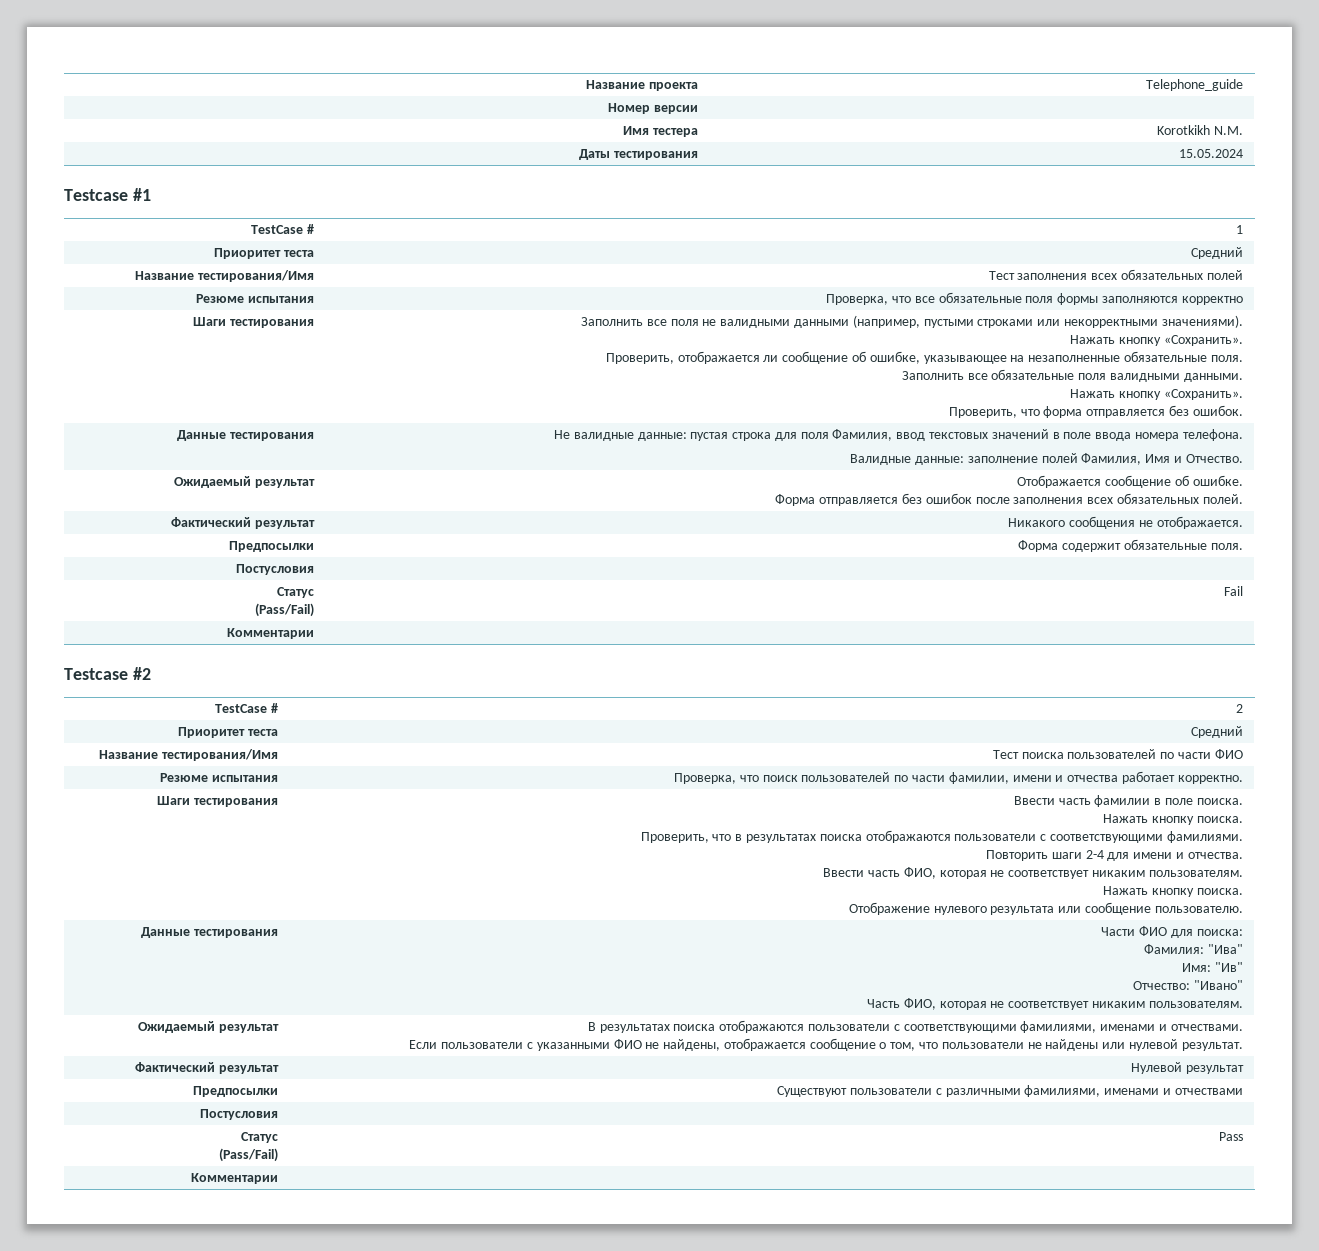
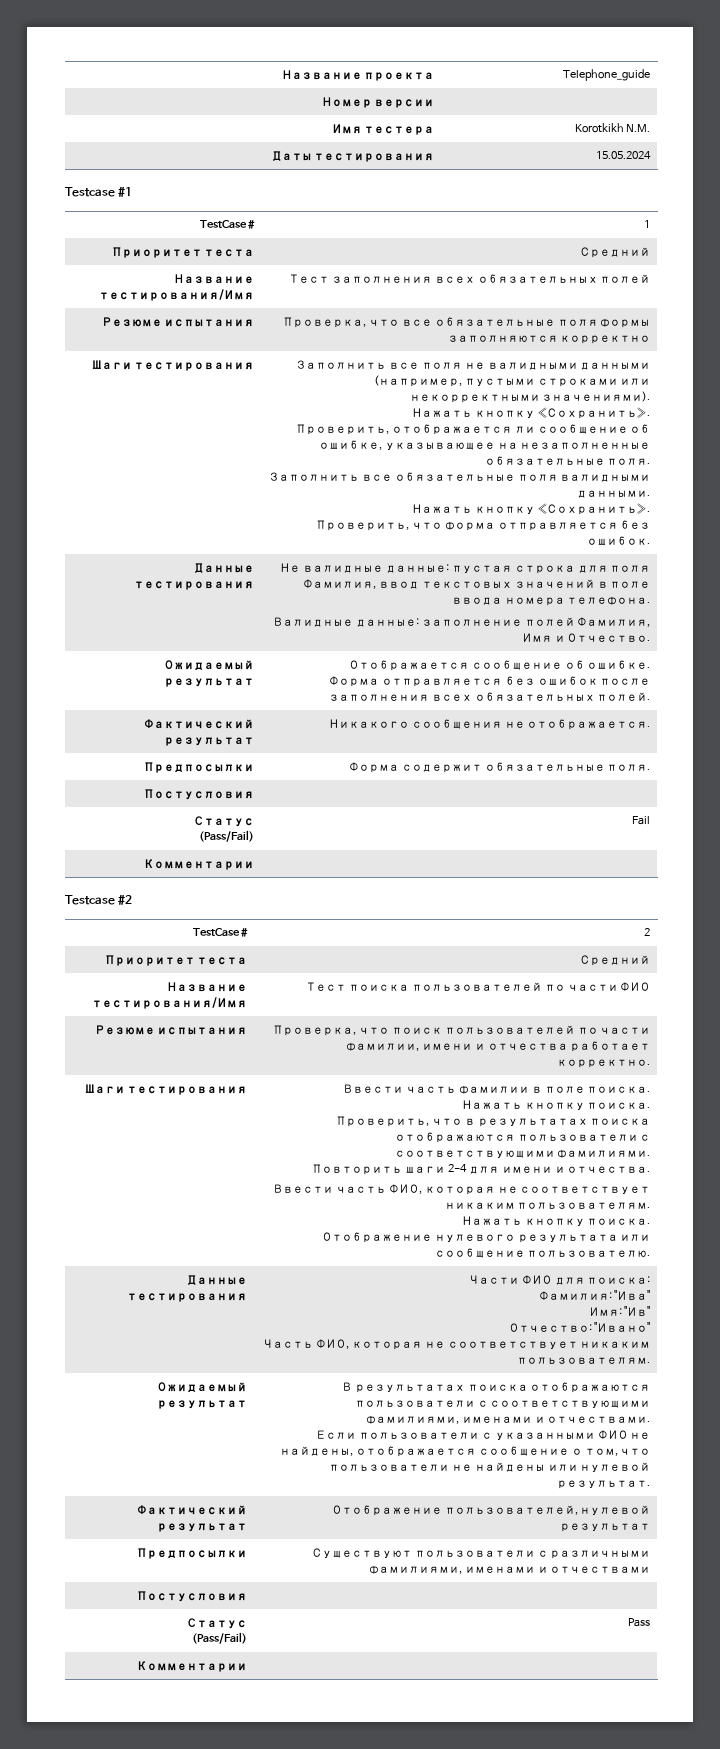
[1130,1062,1182,1074] Нулевой -> [331,1505,651,1516] Отображение пользователей, нулевой

